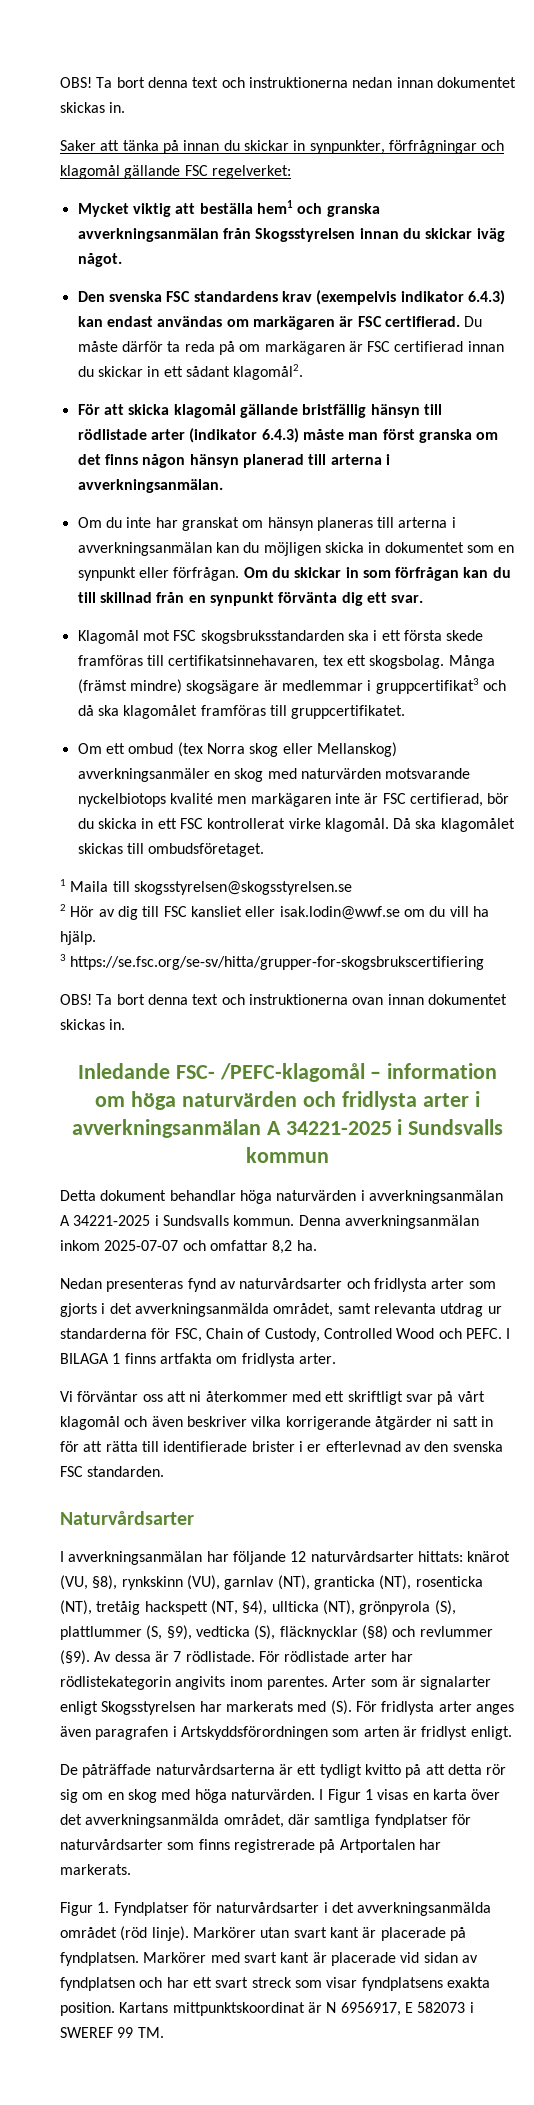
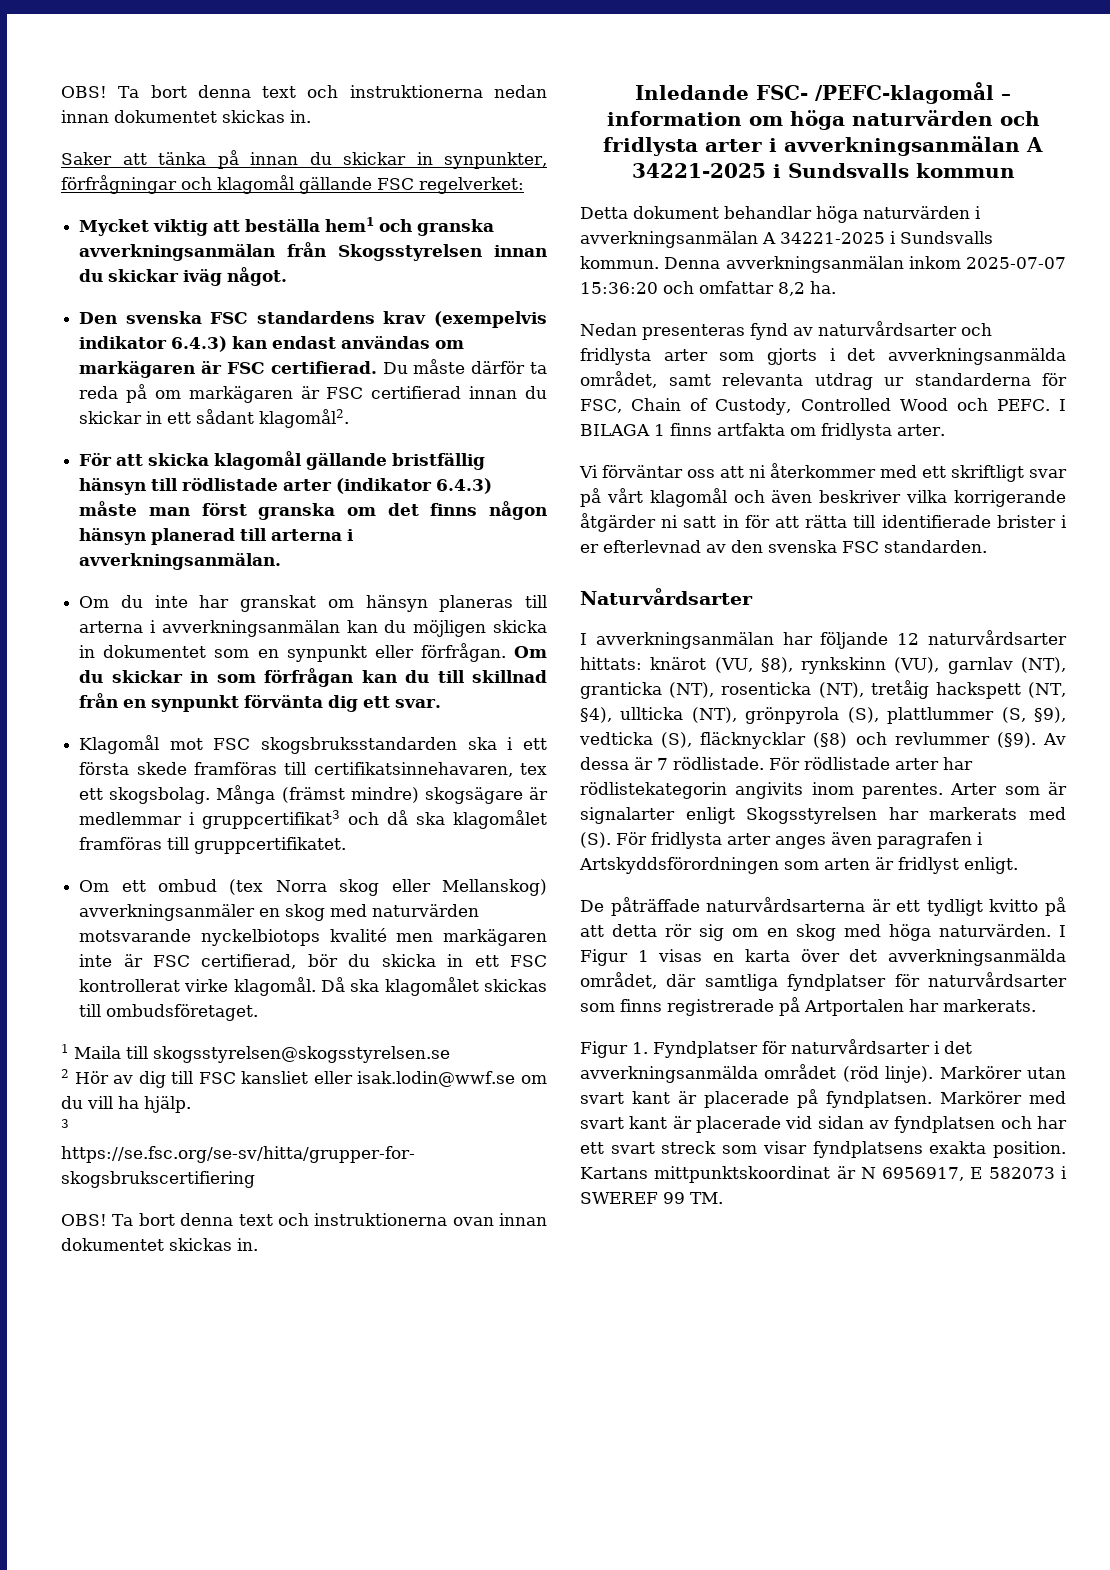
(179, 1245) none -> [580,282,658,294] 15:36:20

